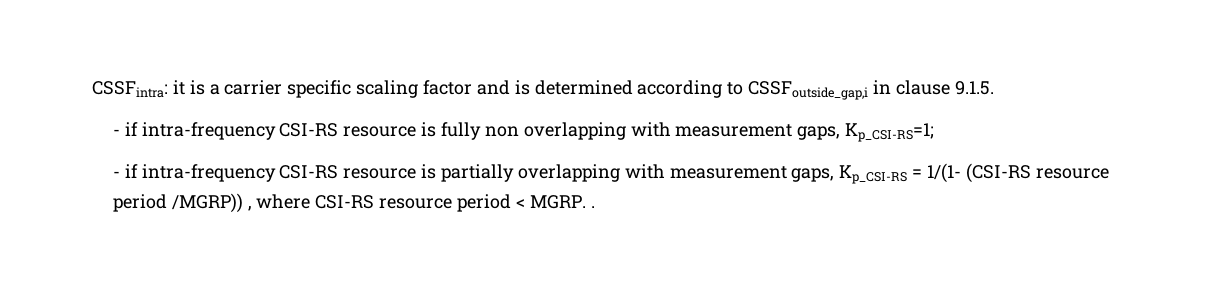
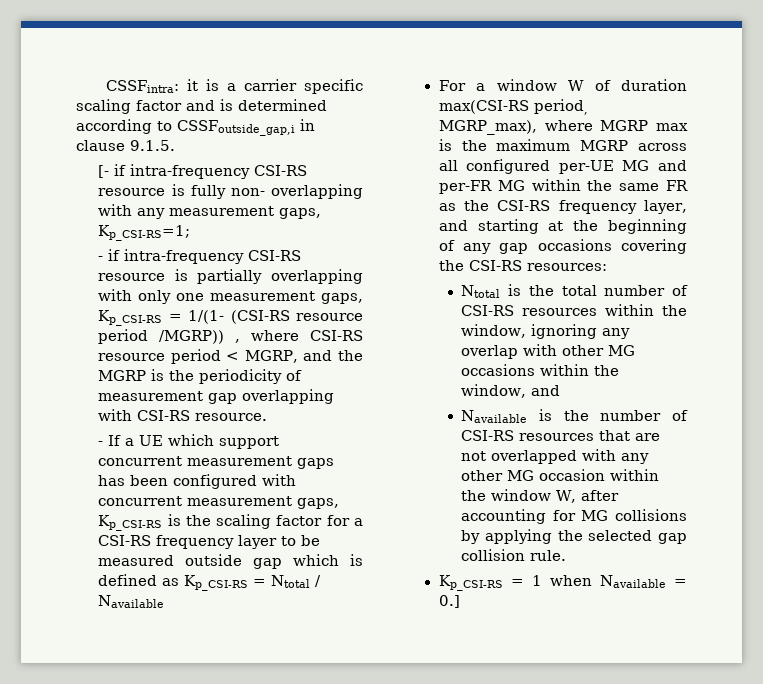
[112,129,120,136] - -> [98,165,110,178] [-
[484,122,671,140] non overlapping with -> [230,184,363,199] [98,204,166,219] non- overlapping with any
(665, 171) none -> [138,290,205,304] only one
[529,195,595,209] MGRP. . -> [244,350,364,363] [98,369,303,384] [98,389,335,404] [98,409,268,421] [98,434,280,449] [98,456,335,469] [98,474,297,489] [98,496,340,509] [98,514,363,531] [98,535,321,549] [98,554,363,569] [98,574,322,591] [98,595,165,608] [438,79,687,91] [438,99,588,115] [438,120,688,135] [438,139,687,151] [438,159,687,174] [438,179,688,194] [438,200,688,214] [438,219,687,234] [438,239,687,254] [438,260,607,271] [461,284,688,298] [461,304,687,316] [461,324,631,339] [461,344,636,359] [461,364,620,376] [461,384,561,398] [461,409,688,423] [461,430,661,441] [461,449,650,464] [461,469,660,481] [461,489,620,503] [461,509,687,524] [461,529,687,544] [461,549,567,561] [438,575,687,591] [438,595,460,608] MGRP, and the MGRP is the periodicity of measurement gap overlapping with CSI-RS resource. // - If a UE which support concurrent measurement gaps has been configured with concurrent measurement gaps, Kp_CSI-RS is the scaling factor for a CSI-RS frequency layer to be measured outside gap which is defined as Kp_CSI-RS = Ntotal / Navailable // For a window W of duration max(CSI-RS period, MGRP_max), where MGRP max is the maximum MGRP across all configured per-UE MG and per-FR MG within the same FR as the CSI-RS frequency layer, and starting at the beginning of any gap occasions covering the CSI-RS resources: // Ntotal is the total number of CSI-RS resources within the window, ignoring any overlap with other MG occasions within the window, and // Navailable is the number of CSI-RS resources that are not overlapped with any other MG occasion within the window W, after accounting for MG collisions by applying the selected gap collision rule. // Kp_CSI-RS = 1 when Navailable = 0.]

